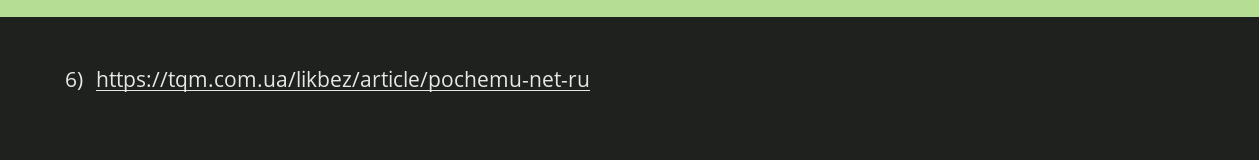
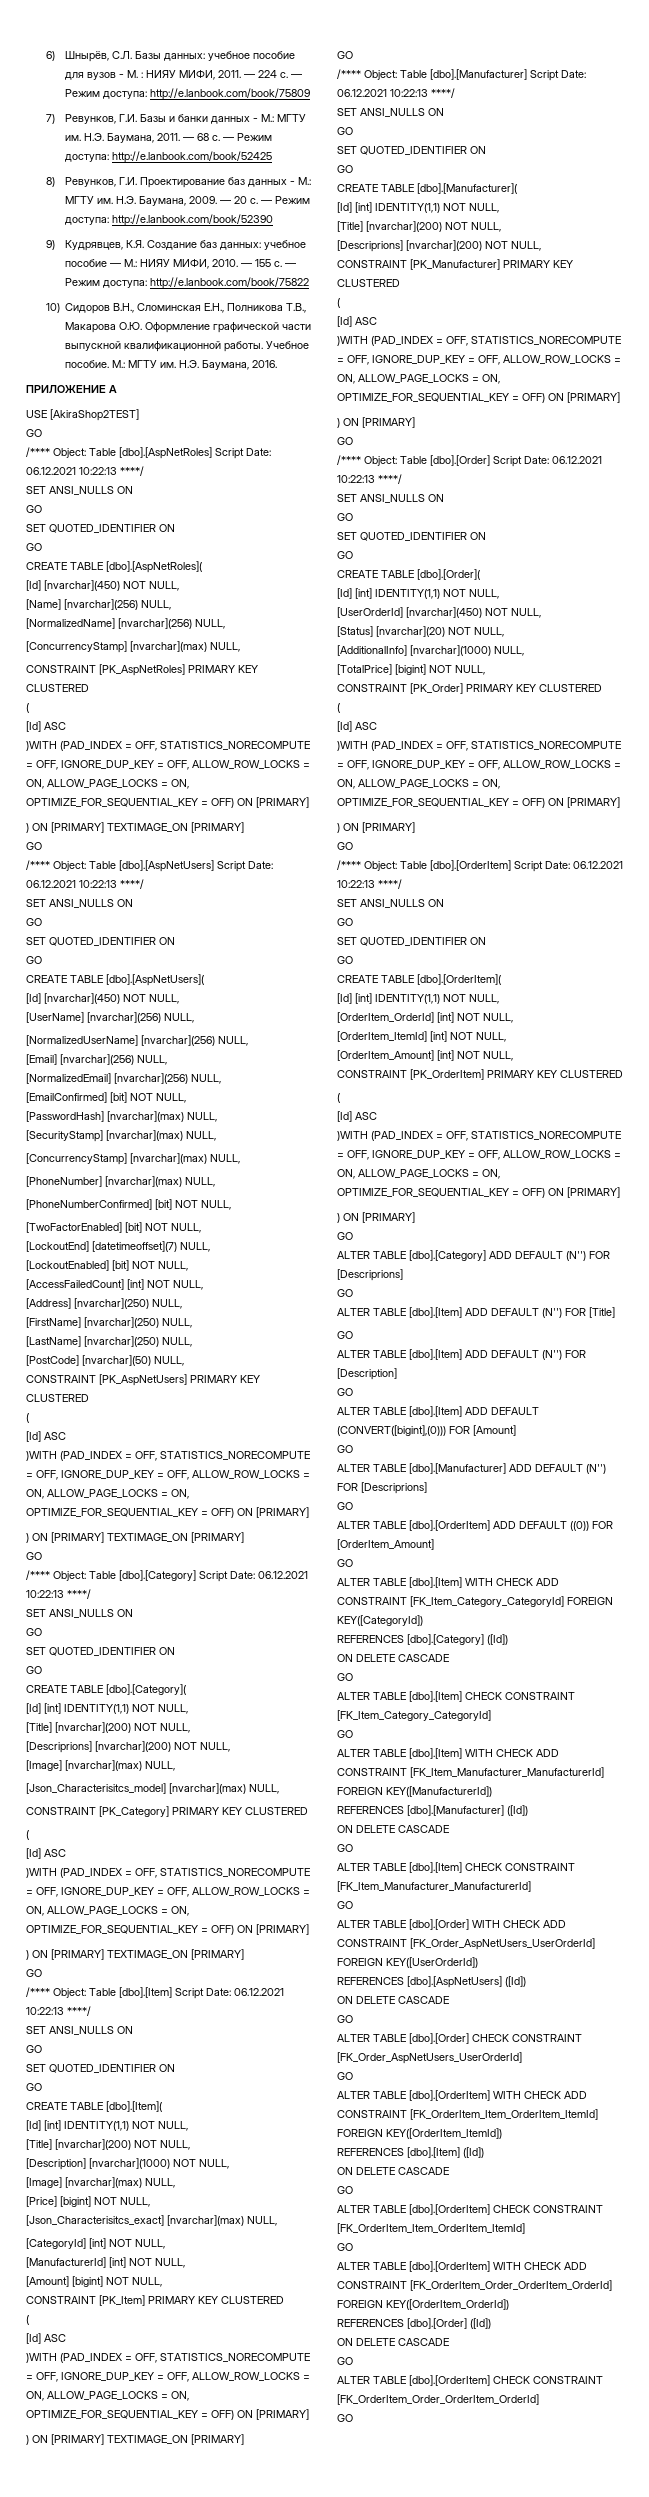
[95,70,590,92] https://tqm.com.ua/likbez/article/pochemu-net-ru -> [65,51,296,62] [65,70,303,80] [65,88,311,100] [45,114,307,124] [65,133,273,143] [65,151,273,163] [45,177,312,188] [65,196,311,206] [65,214,274,226] [45,240,307,251] [65,259,297,269] [65,277,310,289] [45,303,307,314] [65,322,312,333] [65,341,310,352] [65,360,278,370] [26,385,117,393] [26,409,139,421] [26,429,42,437] [26,447,271,459] [26,466,144,476] [26,486,133,495] [26,505,42,513] [26,524,175,533] [26,543,42,551] [26,561,202,573] [26,580,179,591] [26,599,171,610] [26,618,225,629] [26,641,240,653] [26,664,258,676] [26,684,89,692] [26,703,29,713] [26,721,66,732] [26,741,310,751] [26,760,310,770] [26,779,189,789] [26,797,309,808] [26,822,244,833] [26,842,42,850] [26,860,273,872] [26,879,144,889] [26,899,133,908] [26,918,42,926] [26,937,175,946] [26,956,42,964] [26,974,204,986] [26,993,179,1004] [26,1012,194,1023] [26,1035,248,1046] [26,1054,167,1065] [26,1073,221,1084] [26,1092,186,1103] [26,1111,217,1122] [26,1130,216,1142] [26,1153,240,1165] [26,1176,215,1187] [26,1199,231,1210] [26,1222,201,1233] [26,1241,210,1252] [26,1260,188,1271] [26,1279,203,1290] [26,1298,182,1309] [26,1317,192,1328] [26,1336,192,1347] [26,1355,184,1366] [26,1374,260,1386] [26,1394,89,1402] [26,1413,29,1423] [26,1431,66,1442] [26,1451,310,1461] [26,1470,310,1480] [26,1489,189,1499] [26,1507,309,1518] [26,1532,244,1543] [26,1552,42,1560] [26,1570,308,1582] [26,1589,91,1599] [26,1609,133,1618] [26,1628,42,1636] [26,1647,175,1656] [26,1666,42,1674] [26,1684,186,1695] [26,1703,188,1714] [26,1722,190,1733] [26,1741,230,1753] [26,1760,175,1771] [26,1783,279,1794] [26,1806,308,1817] [26,1830,29,1840] [26,1848,66,1859] [26,1868,310,1878] [26,1887,310,1897] [26,1906,189,1916] [26,1924,309,1935] [26,1949,244,1960] [26,1969,42,1977] [26,1987,284,1999] [26,2006,91,2016] [26,2026,133,2035] [26,2045,42,2053] [26,2064,175,2073] [26,2083,42,2091] [26,2101,162,2112] [26,2120,188,2131] [26,2139,190,2150] [26,2158,229,2170] [26,2177,175,2188] [26,2196,150,2207] [26,2215,277,2226] [26,2238,165,2249] [26,2257,185,2268] [26,2276,162,2287] [26,2295,284,2306] [26,2315,29,2325] [26,2333,66,2344] [26,2353,310,2363] [26,2372,310,2382] [26,2391,189,2401] [26,2409,309,2420] [26,2434,244,2445] [337,51,353,59] [337,69,586,81] [337,88,455,98] [337,108,444,117] [337,127,353,135] [337,146,486,155] [337,165,353,173] [337,183,517,194] [337,202,499,213] [337,221,501,232] [337,240,541,252] [337,259,573,270] [337,279,400,287] [337,298,340,308] [337,316,377,327] [337,336,621,346] [337,355,621,365] [337,374,500,384] [337,392,620,403] [337,417,415,428] [337,437,353,445] [337,455,602,467] [337,474,402,484] [337,494,444,503] [337,513,353,521] [337,532,486,541] [337,551,353,559] [337,569,480,580] [337,588,499,599] [337,607,541,618] [337,626,504,637] [337,645,524,656] [337,664,485,675] [337,683,602,694] [337,703,340,713] [337,721,377,732] [337,741,621,751] [337,760,621,770] [337,779,500,789] [337,797,620,808] [337,822,415,833] [337,842,353,850] [337,860,623,872] [337,879,402,889] [337,899,444,908] [337,918,353,926] [337,937,486,946] [337,956,353,964] [337,974,501,985] [337,993,499,1004] [337,1012,513,1023] [337,1031,506,1042] [337,1050,513,1061] [337,1069,623,1080] [337,1093,340,1103] [337,1111,377,1122] [337,1131,621,1141] [337,1150,621,1160] [337,1169,500,1179] [337,1187,620,1198] [337,1212,415,1223] [337,1232,353,1240] [337,1250,610,1261] [337,1269,403,1281] [337,1289,353,1297] [337,1307,615,1318] [337,1331,353,1339] [337,1349,586,1360] [337,1368,397,1380] [337,1388,353,1396] [337,1406,539,1417] [337,1425,516,1436] [337,1445,353,1453] [337,1463,606,1474] [337,1482,427,1494] [337,1502,353,1510] [337,1520,613,1531] [337,1539,434,1550] [337,1559,353,1567] [337,1577,559,1588] [337,1596,613,1607] [337,1615,423,1626] [337,1634,508,1645] [337,1654,449,1662] [337,1673,353,1681] [337,1691,575,1702] [337,1710,491,1721] [337,1730,353,1738] [337,1748,559,1759] [337,1767,604,1778] [337,1786,492,1797] [337,1805,528,1816] [337,1825,449,1833] [337,1844,353,1852] [337,1862,575,1873] [337,1881,531,1892] [337,1901,353,1909] [337,1919,566,1930] [337,1938,595,1950] [337,1957,478,1968] [337,1976,526,1988] [337,1996,449,2004] [337,2015,353,2023] [337,2033,582,2044] [337,2052,522,2064] [337,2072,353,2080] [337,2090,587,2101] [337,2109,598,2120] [337,2128,502,2139] [337,2147,484,2158] [337,2167,449,2175] [337,2186,353,2194] [337,2204,603,2215] [337,2223,525,2234] [337,2243,353,2251] [337,2261,587,2272] [337,2280,612,2291] [337,2299,509,2310] [337,2318,491,2329] [337,2338,449,2346] [337,2357,353,2365] [337,2375,603,2386] [337,2394,539,2405] [337,2414,353,2422] Шнырёв, С.Л. Базы данных: учебное пособие для вузов - М. : НИЯУ МИФИ, 2011. — 224 с. — Режим доступа: http://e.lanbook.com/book/75809 // 7) Ревунков, Г.И. Базы и банки данных - М.: МГТУ им. Н.Э. Баумана, 2011. — 68 с. — Режим доступа: http://e.lanbook.com/book/52425 // 8) Ревунков, Г.И. Проектирование баз данных - М.: МГТУ им. Н.Э. Баумана, 2009. — 20 с. — Режим доступа: http://e.lanbook.com/book/52390 // 9) Кудрявцев, К.Я. Создание баз данных: учебное пособие — М.: НИЯУ МИФИ, 2010. — 155 с. — Режим доступа: http://e.lanbook.com/book/75822 // 10) Сидоров В.Н., Сломинская Е.Н., Полникова Т.В., Макарова О.Ю. Оформление графической части выпускной квалификационной работы. Учебное пособие. М.: МГТУ им. Н.Э. Баумана, 2016. // ПРИЛОЖЕНИЕ А // USE [AkiraShop2TEST] // GO // /**** Object: Table [dbo].[AspNetRoles] Script Date: 06.12.2021 10:22:13 ****/ // SET ANSI_NULLS ON // GO // SET QUOTED_IDENTIFIER ON // GO // CREATE TABLE [dbo].[AspNetRoles]( // [Id] [nvarchar](450) NOT NULL, // [Name] [nvarchar](256) NULL, // [NormalizedName] [nvarchar](256) NULL, // [ConcurrencyStamp] [nvarchar](max) NULL, // CONSTRAINT [PK_AspNetRoles] PRIMARY KEY CLUSTERED // ( // [Id] ASC // )WITH (PAD_INDEX = OFF, STATISTICS_NORECOMPUTE = OFF, IGNORE_DUP_KEY = OFF, ALLOW_ROW_LOCKS = ON, ALLOW_PAGE_LOCKS = ON, OPTIMIZE_FOR_SEQUENTIAL_KEY = OFF) ON [PRIMARY] // ) ON [PRIMARY] TEXTIMAGE_ON [PRIMARY] // GO // /**** Object: Table [dbo].[AspNetUsers] Script Date: 06.12.2021 10:22:13 ****/ // SET ANSI_NULLS ON // GO // SET QUOTED_IDENTIFIER ON // GO // CREATE TABLE [dbo].[AspNetUsers]( // [Id] [nvarchar](450) NOT NULL, // [UserName] [nvarchar](256) NULL, // [NormalizedUserName] [nvarchar](256) NULL, // [Email] [nvarchar](256) NULL, // [NormalizedEmail] [nvarchar](256) NULL, // [EmailConfirmed] [bit] NOT NULL, // [PasswordHash] [nvarchar](max) NULL, // [SecurityStamp] [nvarchar](max) NULL, // [ConcurrencyStamp] [nvarchar](max) NULL, // [PhoneNumber] [nvarchar](max) NULL, // [PhoneNumberConfirmed] [bit] NOT NULL, // [TwoFactorEnabled] [bit] NOT NULL, // [LockoutEnd] [datetimeoffset](7) NULL, // [LockoutEnabled] [bit] NOT NULL, // [AccessFailedCount] [int] NOT NULL, // [Address] [nvarchar](250) NULL, // [FirstName] [nvarchar](250) NULL, // [LastName] [nvarchar](250) NULL, // [PostCode] [nvarchar](50) NULL, // CONSTRAINT [PK_AspNetUsers] PRIMARY KEY CLUSTERED // ( // [Id] ASC // )WITH (PAD_INDEX = OFF, STATISTICS_NORECOMPUTE = OFF, IGNORE_DUP_KEY = OFF, ALLOW_ROW_LOCKS = ON, ALLOW_PAGE_LOCKS = ON, OPTIMIZE_FOR_SEQUENTIAL_KEY = OFF) ON [PRIMARY] // ) ON [PRIMARY] TEXTIMAGE_ON [PRIMARY] // GO // /**** Object: Table [dbo].[Category] Script Date: 06.12.2021 10:22:13 ****/ // SET ANSI_NULLS ON // GO // SET QUOTED_IDENTIFIER ON // GO // CREATE TABLE [dbo].[Category]( // [Id] [int] IDENTITY(1,1) NOT NULL, // [Title] [nvarchar](200) NOT NULL, // [Descriprions] [nvarchar](200) NOT NULL, // [Image] [nvarchar](max) NULL, // [Json_Characterisitcs_model] [nvarchar](max) NULL, // CONSTRAINT [PK_Category] PRIMARY KEY CLUSTERED // ( // [Id] ASC // )WITH (PAD_INDEX = OFF, STATISTICS_NORECOMPUTE = OFF, IGNORE_DUP_KEY = OFF, ALLOW_ROW_LOCKS = ON, ALLOW_PAGE_LOCKS = ON, OPTIMIZE_FOR_SEQUENTIAL_KEY = OFF) ON [PRIMARY] // ) ON [PRIMARY] TEXTIMAGE_ON [PRIMARY] // GO // /**** Object: Table [dbo].[Item] Script Date: 06.12.2021 10:22:13 ****/ // SET ANSI_NULLS ON // GO // SET QUOTED_IDENTIFIER ON // GO // CREATE TABLE [dbo].[Item]( // [Id] [int] IDENTITY(1,1) NOT NULL, // [Title] [nvarchar](200) NOT NULL, // [Description] [nvarchar](1000) NOT NULL, // [Image] [nvarchar](max) NULL, // [Price] [bigint] NOT NULL, // [Json_Characterisitcs_exact] [nvarchar](max) NULL, // [CategoryId] [int] NOT NULL, // [ManufacturerId] [int] NOT NULL, // [Amount] [bigint] NOT NULL, // CONSTRAINT [PK_Item] PRIMARY KEY CLUSTERED // ( // [Id] ASC // )WITH (PAD_INDEX = OFF, STATISTICS_NORECOMPUTE = OFF, IGNORE_DUP_KEY = OFF, ALLOW_ROW_LOCKS = ON, ALLOW_PAGE_LOCKS = ON, OPTIMIZE_FOR_SEQUENTIAL_KEY = OFF) ON [PRIMARY] // ) ON [PRIMARY] TEXTIMAGE_ON [PRIMARY] // GO // /**** Object: Table [dbo].[Manufacturer] Script Date: 06.12.2021 10:22:13 ****/ // SET ANSI_NULLS ON // GO // SET QUOTED_IDENTIFIER ON // GO // CREATE TABLE [dbo].[Manufacturer]( // [Id] [int] IDENTITY(1,1) NOT NULL, // [Title] [nvarchar](200) NOT NULL, // [Descriprions] [nvarchar](200) NOT NULL, // CONSTRAINT [PK_Manufacturer] PRIMARY KEY CLUSTERED // ( // [Id] ASC // )WITH (PAD_INDEX = OFF, STATISTICS_NORECOMPUTE = OFF, IGNORE_DUP_KEY = OFF, ALLOW_ROW_LOCKS = ON, ALLOW_PAGE_LOCKS = ON, OPTIMIZE_FOR_SEQUENTIAL_KEY = OFF) ON [PRIMARY] // ) ON [PRIMARY] // GO // /**** Object: Table [dbo].[Order] Script Date: 06.12.2021 10:22:13 ****/ // SET ANSI_NULLS ON // GO // SET QUOTED_IDENTIFIER ON // GO // CREATE TABLE [dbo].[Order]( // [Id] [int] IDENTITY(1,1) NOT NULL, // [UserOrderId] [nvarchar](450) NOT NULL, // [Status] [nvarchar](20) NOT NULL, // [AdditionalInfo] [nvarchar](1000) NULL, // [TotalPrice] [bigint] NOT NULL, // CONSTRAINT [PK_Order] PRIMARY KEY CLUSTERED // ( // [Id] ASC // )WITH (PAD_INDEX = OFF, STATISTICS_NORECOMPUTE = OFF, IGNORE_DUP_KEY = OFF, ALLOW_ROW_LOCKS = ON, ALLOW_PAGE_LOCKS = ON, OPTIMIZE_FOR_SEQUENTIAL_KEY = OFF) ON [PRIMARY] // ) ON [PRIMARY] // GO // /**** Object: Table [dbo].[OrderItem] Script Date: 06.12.2021 10:22:13 ****/ // SET ANSI_NULLS ON // GO // SET QUOTED_IDENTIFIER ON // GO // CREATE TABLE [dbo].[OrderItem]( // [Id] [int] IDENTITY(1,1) NOT NULL, // [OrderItem_OrderId] [int] NOT NULL, // [OrderItem_ItemId] [int] NOT NULL, // [OrderItem_Amount] [int] NOT NULL, // CONSTRAINT [PK_OrderItem] PRIMARY KEY CLUSTERED // ( // [Id] ASC // )WITH (PAD_INDEX = OFF, STATISTICS_NORECOMPUTE = OFF, IGNORE_DUP_KEY = OFF, ALLOW_ROW_LOCKS = ON, ALLOW_PAGE_LOCKS = ON, OPTIMIZE_FOR_SEQUENTIAL_KEY = OFF) ON [PRIMARY] // ) ON [PRIMARY] // GO // ALTER TABLE [dbo].[Category] ADD DEFAULT (N'') FOR [Descriprions] // GO // ALTER TABLE [dbo].[Item] ADD DEFAULT (N'') FOR [Title] // GO // ALTER TABLE [dbo].[Item] ADD DEFAULT (N'') FOR [Description] // GO // ALTER TABLE [dbo].[Item] ADD DEFAULT (CONVERT([bigint],(0))) FOR [Amount] // GO // ALTER TABLE [dbo].[Manufacturer] ADD DEFAULT (N'') FOR [Descriprions] // GO // ALTER TABLE [dbo].[OrderItem] ADD DEFAULT ((0)) FOR [OrderItem_Amount] // GO // ALTER TABLE [dbo].[Item] WITH CHECK ADD CONSTRAINT [FK_Item_Category_CategoryId] FOREIGN KEY([CategoryId]) // REFERENCES [dbo].[Category] ([Id]) // ON DELETE CASCADE // GO // ALTER TABLE [dbo].[Item] CHECK CONSTRAINT [FK_Item_Category_CategoryId] // GO // ALTER TABLE [dbo].[Item] WITH CHECK ADD CONSTRAINT [FK_Item_Manufacturer_ManufacturerId] FOREIGN KEY([ManufacturerId]) // REFERENCES [dbo].[Manufacturer] ([Id]) // ON DELETE CASCADE // GO // ALTER TABLE [dbo].[Item] CHECK CONSTRAINT [FK_Item_Manufacturer_ManufacturerId] // GO // ALTER TABLE [dbo].[Order] WITH CHECK ADD CONSTRAINT [FK_Order_AspNetUsers_UserOrderId] FOREIGN KEY([UserOrderId]) // REFERENCES [dbo].[AspNetUsers] ([Id]) // ON DELETE CASCADE // GO // ALTER TABLE [dbo].[Order] CHECK CONSTRAINT [FK_Order_AspNetUsers_UserOrderId] // GO // ALTER TABLE [dbo].[OrderItem] WITH CHECK ADD CONSTRAINT [FK_OrderItem_Item_OrderItem_ItemId] FOREIGN KEY([OrderItem_ItemId]) // REFERENCES [dbo].[Item] ([Id]) // ON DELETE CASCADE // GO // ALTER TABLE [dbo].[OrderItem] CHECK CONSTRAINT [FK_OrderItem_Item_OrderItem_ItemId] // GO // ALTER TABLE [dbo].[OrderItem] WITH CHECK ADD CONSTRAINT [FK_OrderItem_Order_OrderItem_OrderId] FOREIGN KEY([OrderItem_OrderId]) // REFERENCES [dbo].[Order] ([Id]) // ON DELETE CASCADE // GO // ALTER TABLE [dbo].[OrderItem] CHECK CONSTRAINT [FK_OrderItem_Order_OrderItem_OrderId] // GO

